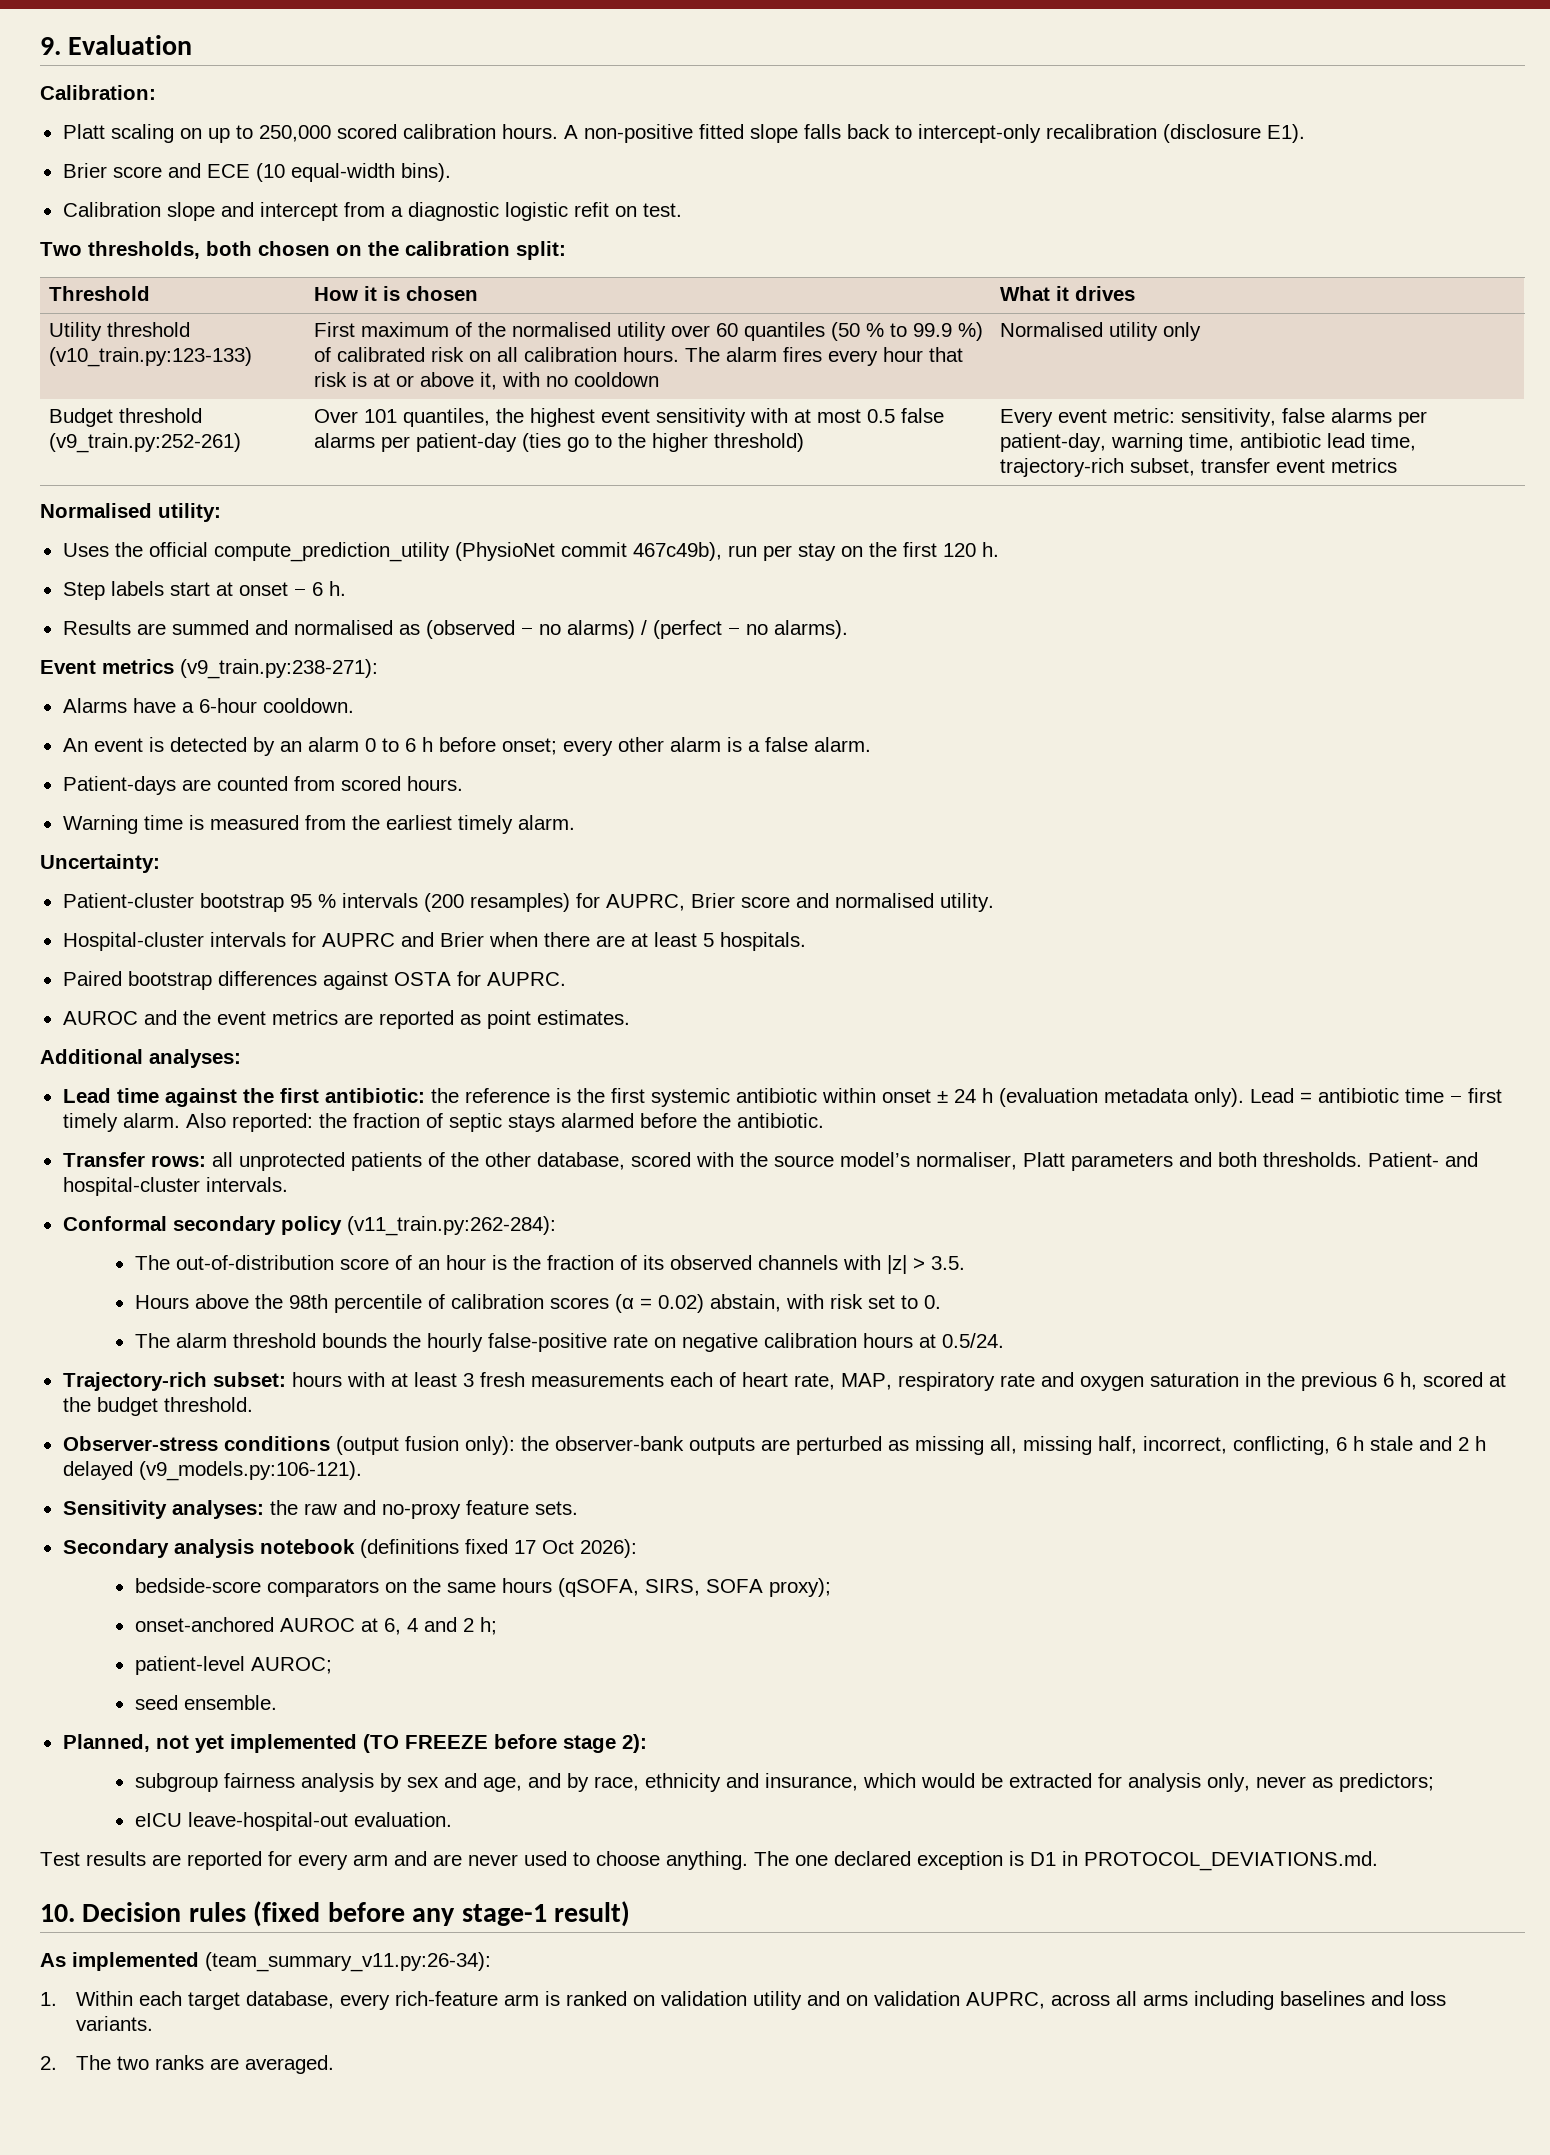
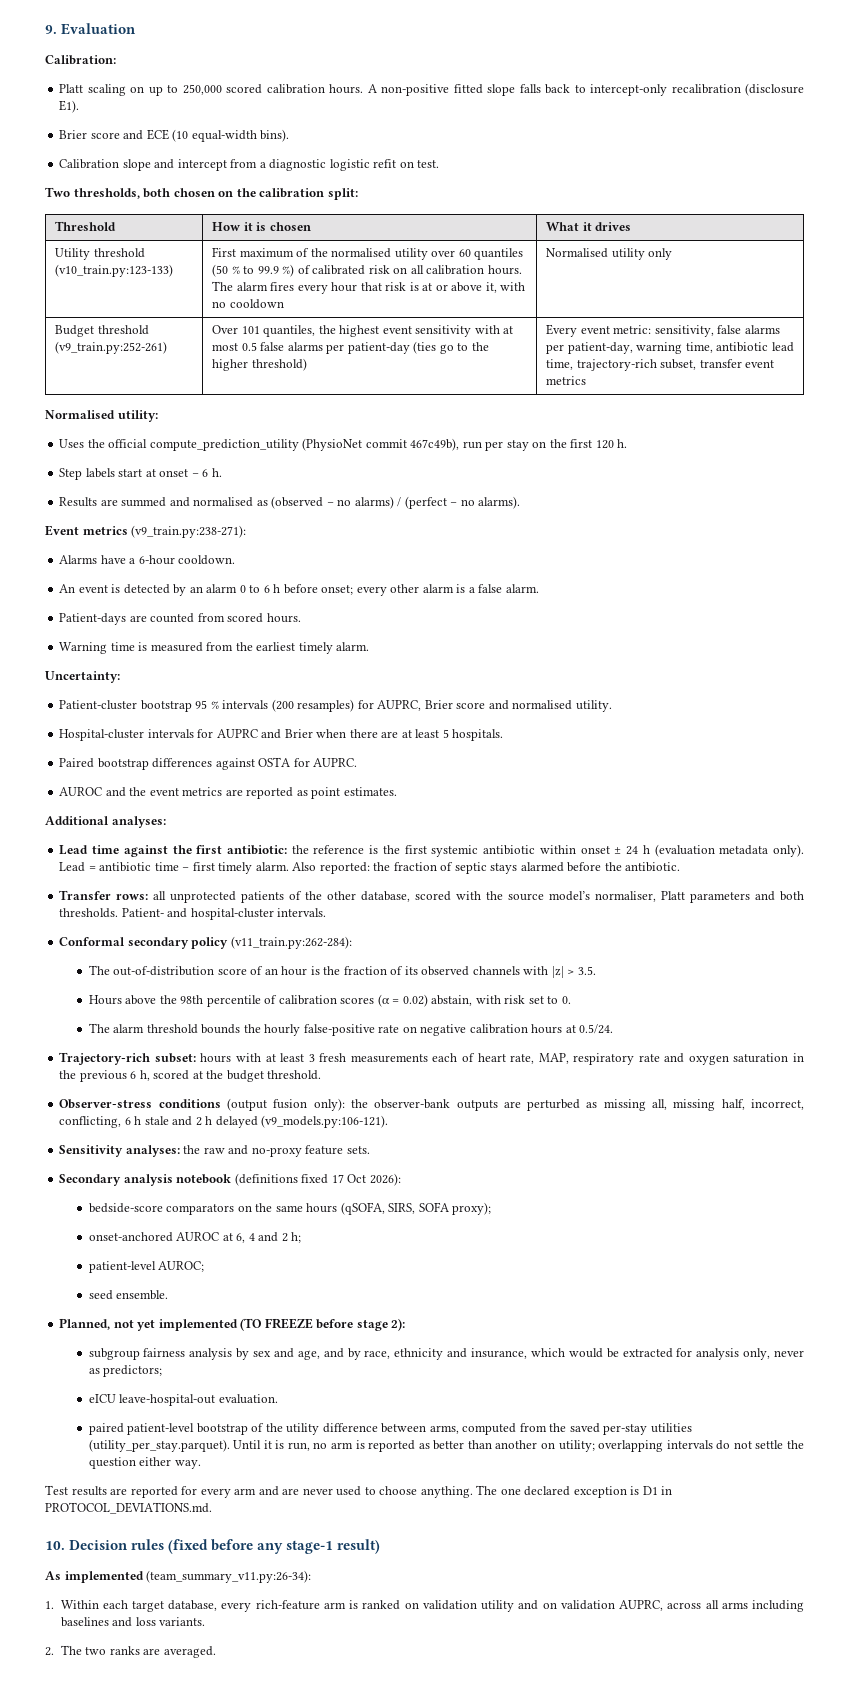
(452, 1819) none -> [88,1423,692,1435] [88,1439,804,1452] [88,1457,201,1469] // paired patient-level bootstrap of the utility difference between arms, computed from the saved per-stay utilities (utility_per_stay.parquet). Until it is run, no arm is reported as better than another on utility; overlapping intervals do not settle the question either way.

